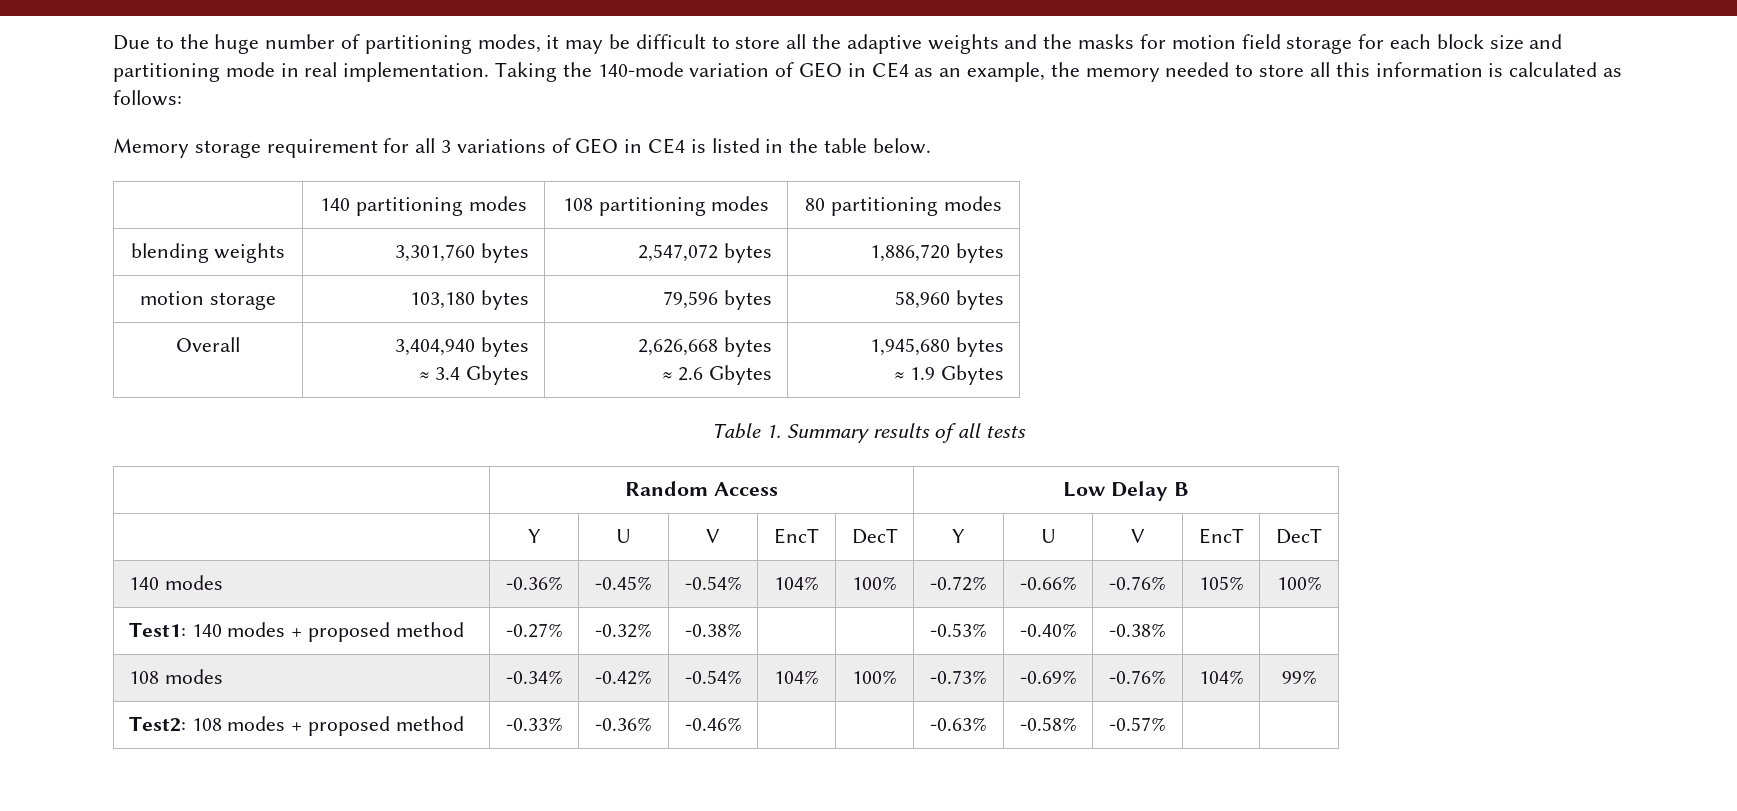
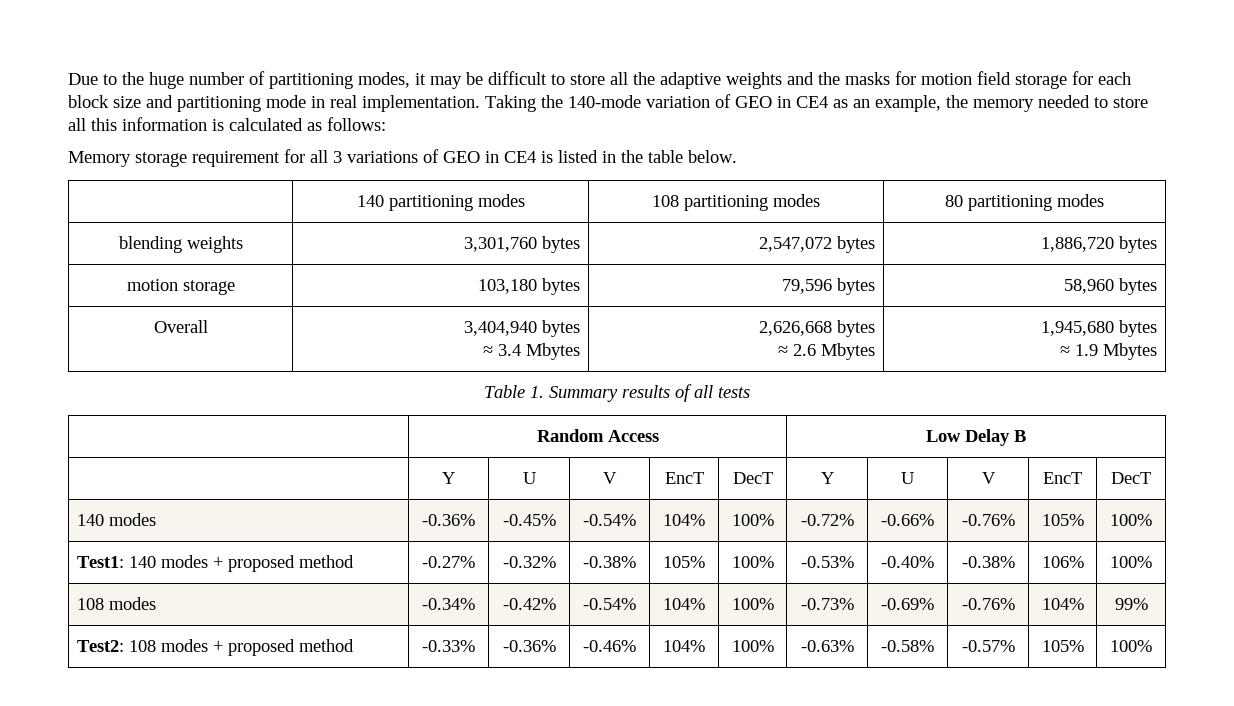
[466,365,530,385] Gbytes -> [526,343,581,360] Mbytes
[709,365,773,385] Gbytes -> [821,343,876,360] Mbytes
[941,365,1005,385] Gbytes -> [1103,343,1158,360] Mbytes
(742, 630) | -> [663,556,705,568] [731,556,774,568] 105% | 100%
(1166, 630) | -> [1041,556,1084,568] [1110,556,1152,568] 106% | 100%
(742, 724) | -> [663,640,705,652] [731,640,774,652] 104% | 100%
(1166, 724) | -> [1041,640,1084,652] [1110,640,1152,652] 105% | 100%

